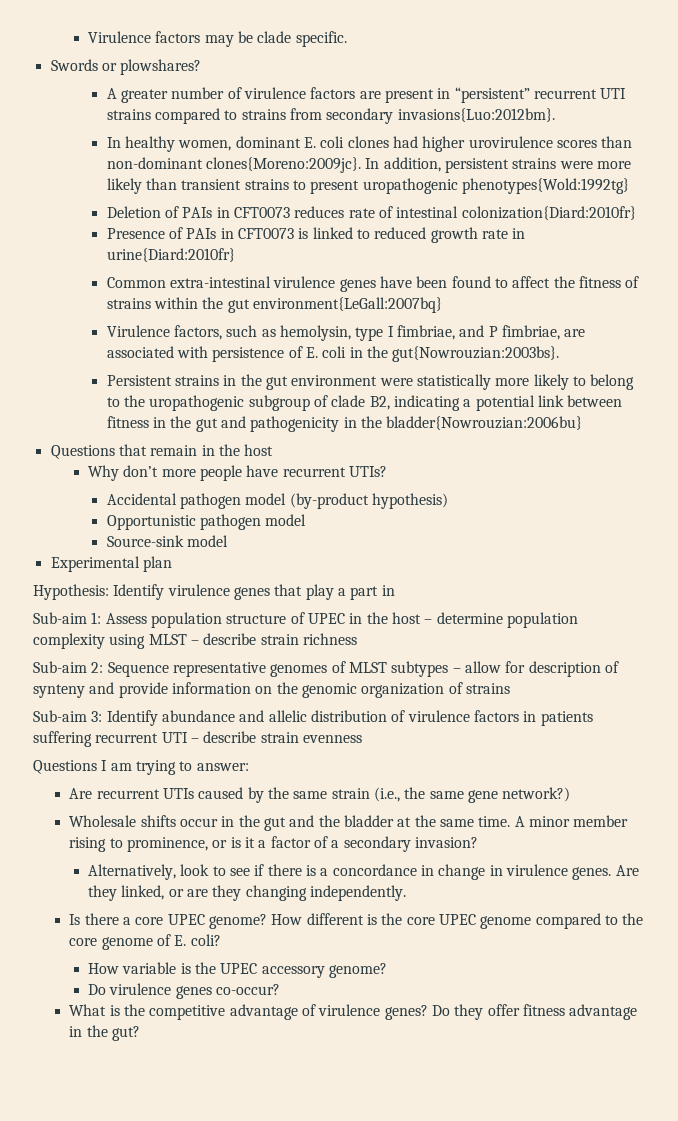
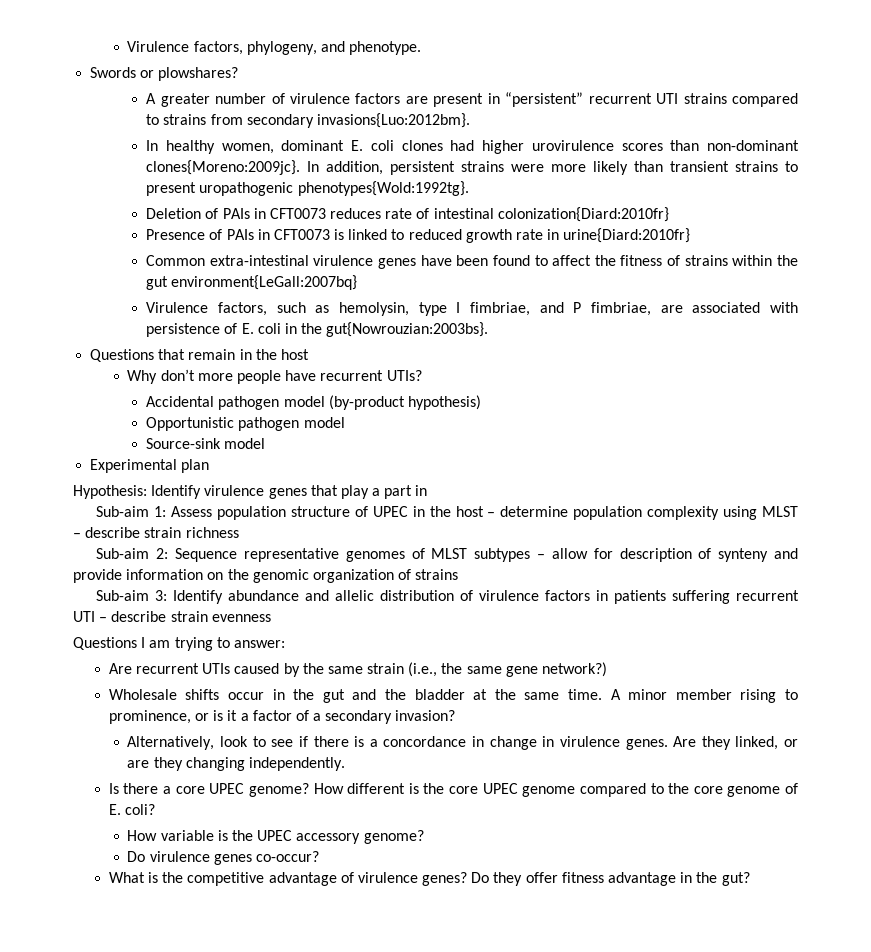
[88,31,347,47] Virulence factors may be clade specific. -> [127,41,422,55] Virulence factors, phylogeny, and phenotype.
[462,178,630,194] phenotypes{Wold:1992tg} -> [297,181,469,196] phenotypes{Wold:1992tg}.
[106,374,635,390] [106,395,623,411] [106,416,583,432] // Persistent strains in the gut environment were statistically more likely to belong to the uropathogenic subgroup of clade B2, indicating a potential link between fitness in the gut and pathogenicity in the bladder{Nowrouzian:2006bu} -> (489, 329) none

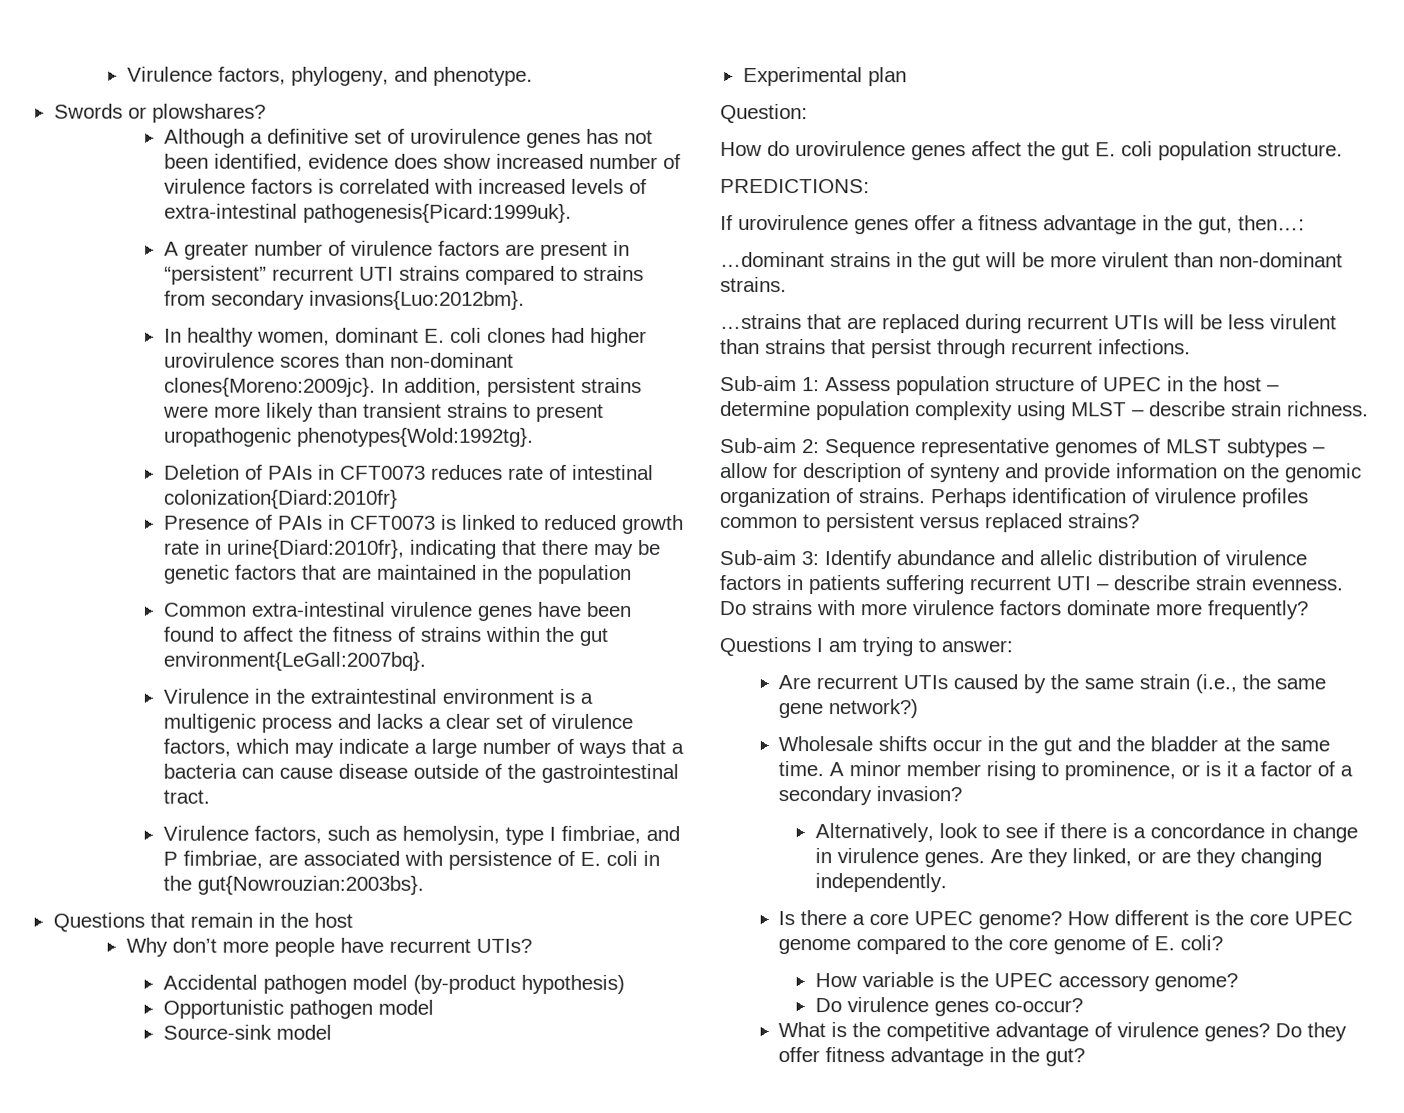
(239, 74) none -> [163,128,653,148] [163,153,681,172] [163,178,647,194] [163,203,572,223] // Although a definitive set of urovirulence genes has not been identified, evidence does show increased number of virulence factors is correlated with increased levels of extra-intestinal pathogenesis{Picard:1999uk}.
[563,228,691,243] urine{Diard:2010fr} -> [225,539,661,559] [162,564,631,584] urine{Diard:2010fr}, indicating that there may be genetic factors that are maintained in the population
[171,275,358,290] environment{LeGall:2007bq} -> [162,651,426,671] [162,688,593,704] [162,713,633,733] [162,738,684,758] [162,763,679,783] [162,789,210,804] environment{LeGall:2007bq}. // Virulence in the extraintestinal environment is a multigenic process and lacks a clear set of virulence factors, which may indicate a large number of ways that a bacteria can cause disease outside of the gastrointestinal tract.
[73,485,428,499] Hypothesis: Identify virulence genes that play a part in -> [720,104,808,124] [720,141,1343,161] [720,179,870,194] [720,215,1305,235] [720,252,1343,272] [720,277,787,293] [720,314,1337,334] [720,339,1191,359] Question: // How do urovirulence genes affect the gut E. coli population structure. // PREDICTIONS: // If urovirulence genes offer a fitness advantage in the gut, then…: // …dominant strains in the gut will be more virulent than non-dominant strains. // …strains that are replaced during recurrent UTIs will be less virulent than strains that persist through recurrent infections.
[185,527,239,538] richness -> [1287,401,1369,417] richness.
[415,569,459,580] strains -> [859,488,1309,508] [720,513,1140,533] strains. Perhaps identification of virulence profiles common to persistent versus replaced strains?
[211,614,271,622] evenness -> [1251,579,1343,591] [719,600,1308,620] evenness. Do strains with more virulence factors dominate more frequently?

